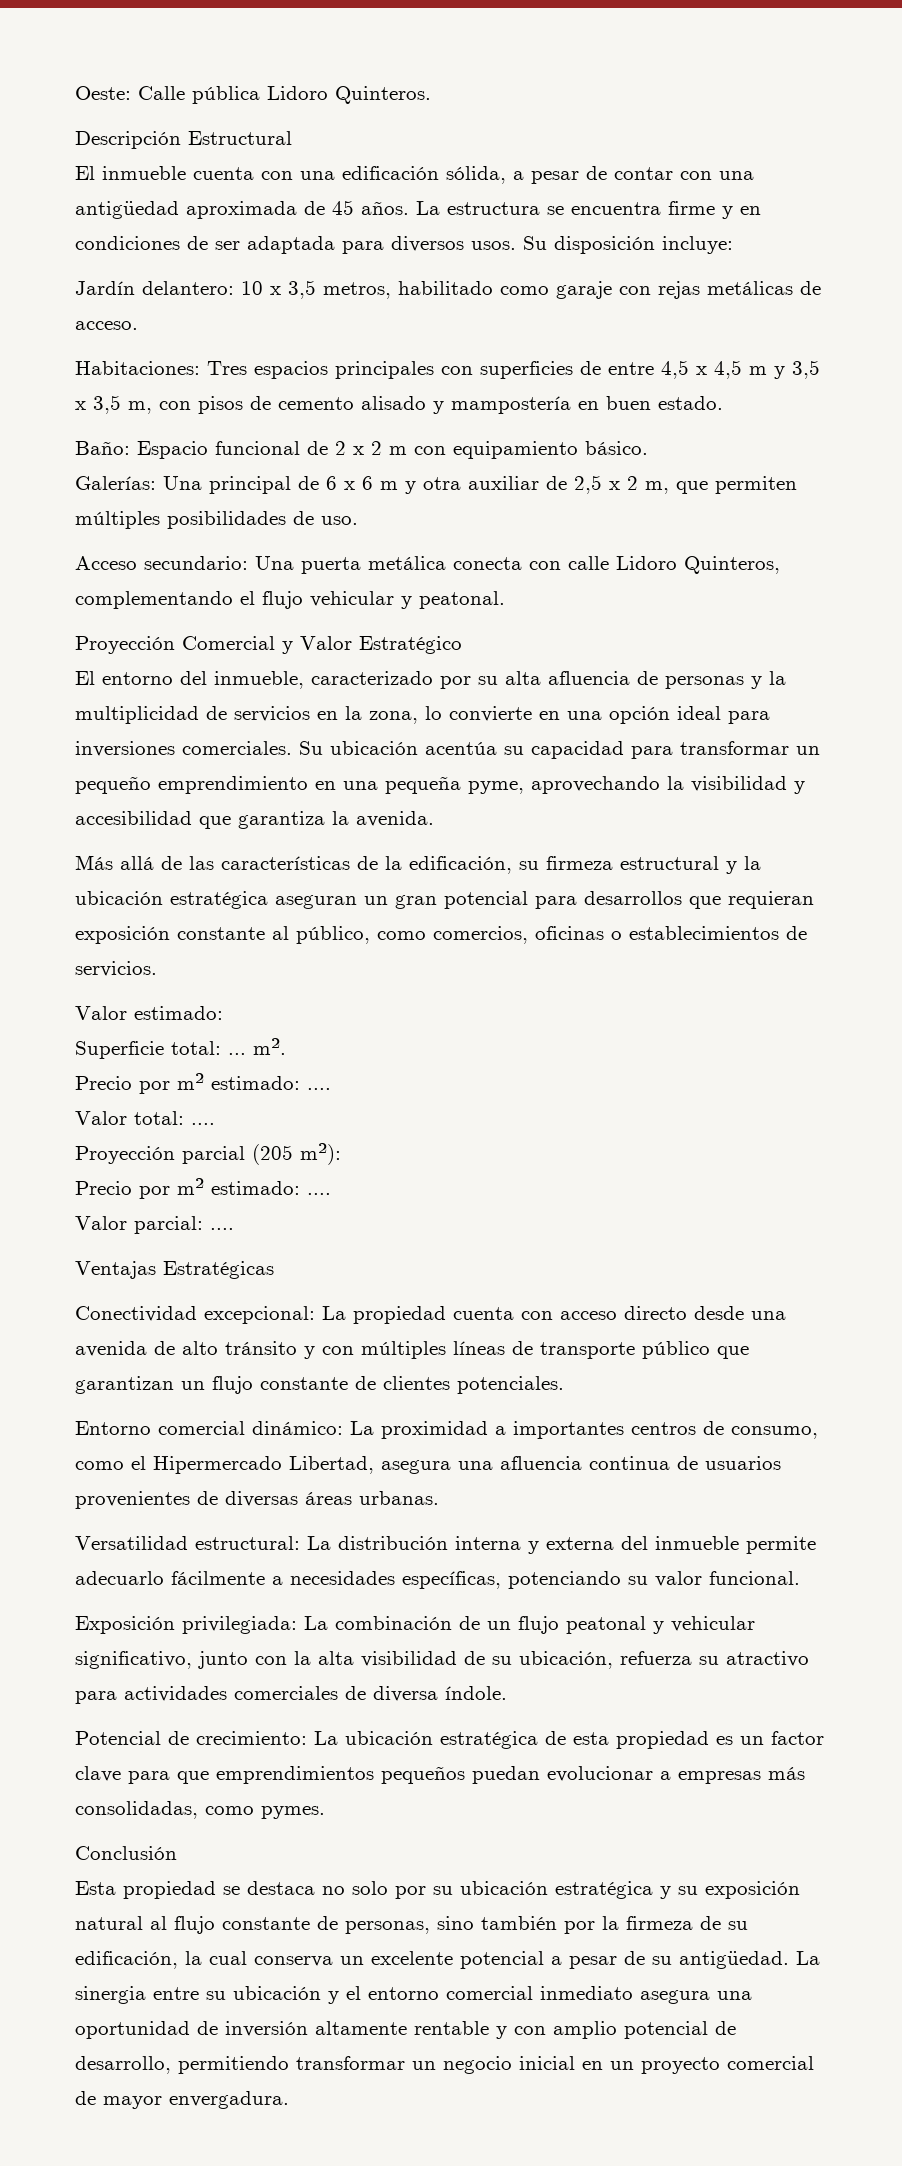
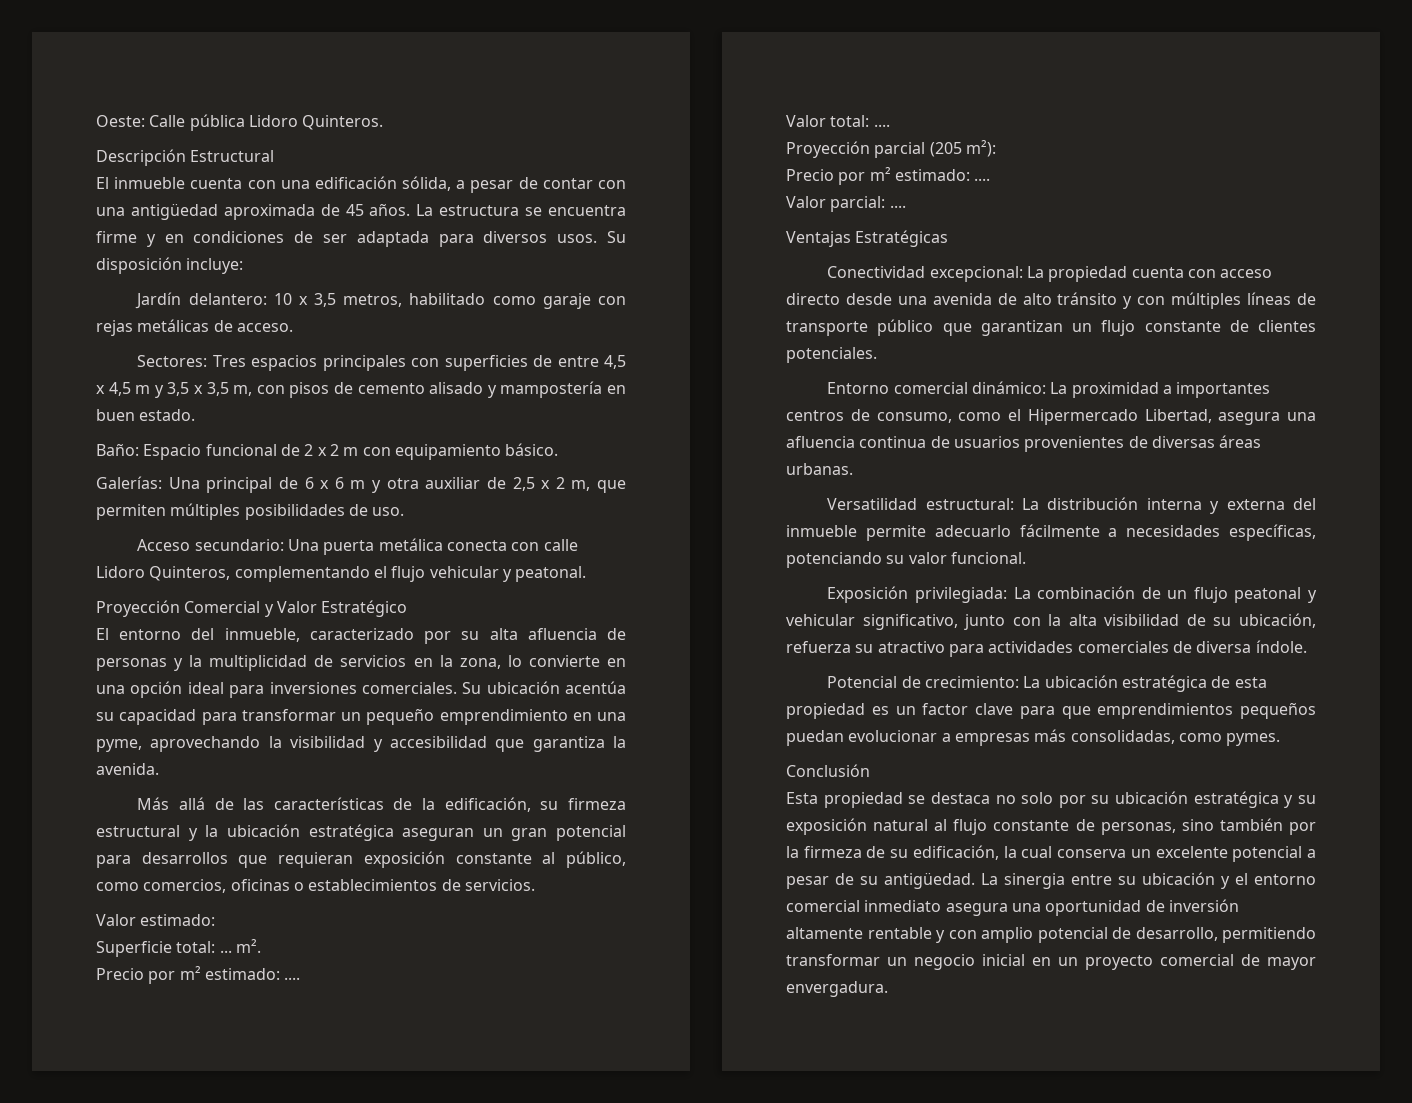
[75,361,200,375] Habitaciones: -> [137,355,208,367] Sectores:
[385,776,461,794] pequeña -> (626, 716) none

